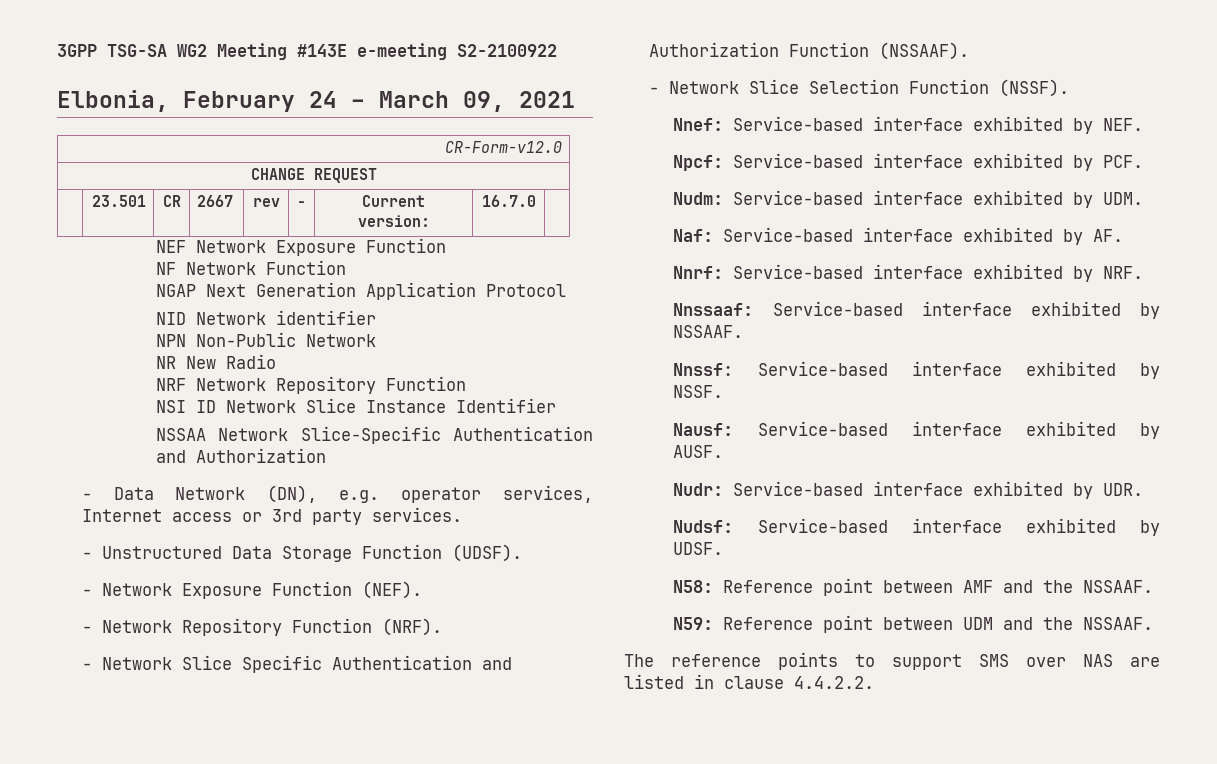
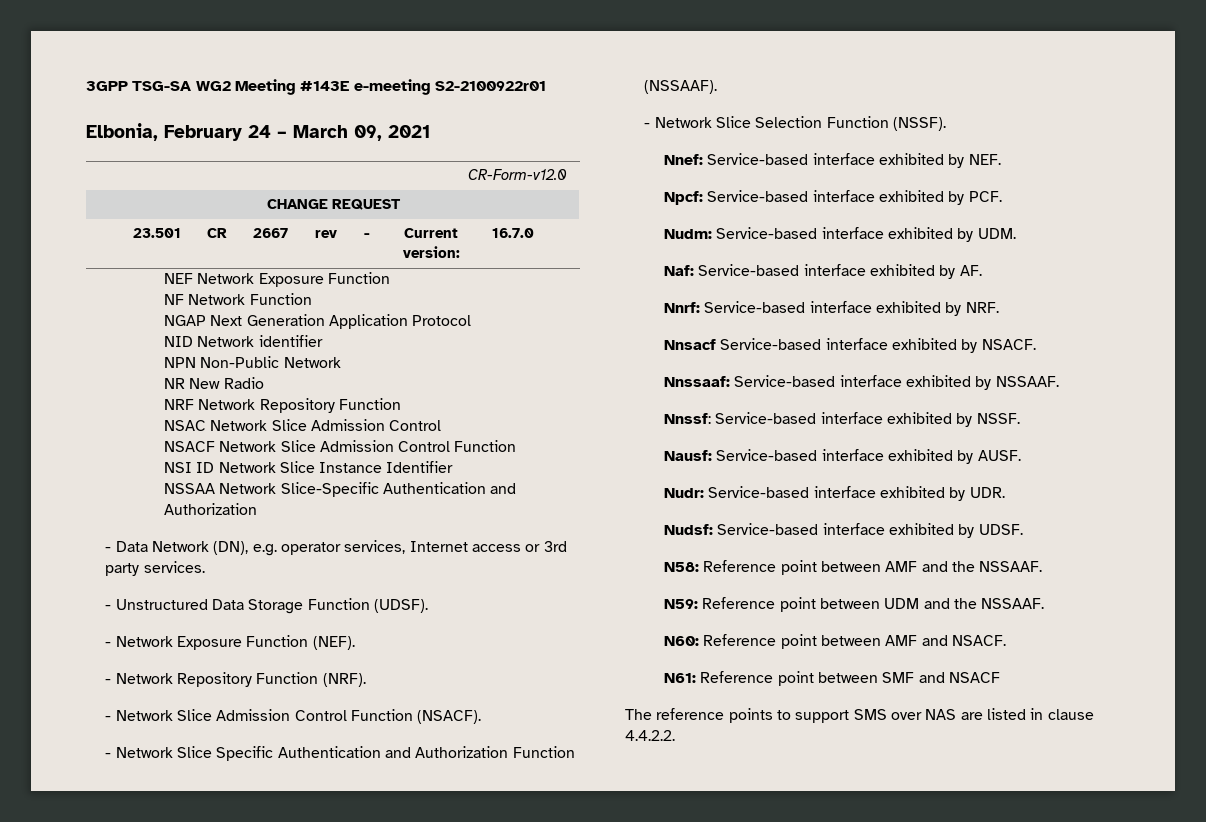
[457,44,557,57] S2-2100922 -> [434,81,546,91] S2-2100922r01
(466, 383) none -> [163,419,442,431] [163,440,517,452] // NSAC Network Slice Admission Control // NSACF Network Slice Admission Control Function
(442, 627) none -> [105,709,482,724] // - Network Slice Admission Control Function (NSACF).
(1144, 272) none -> [663,338,1036,353] // Nnsacf Service-based interface exhibited by NSACF.
(1154, 623) none -> [663,634,1006,649] [663,671,1000,686] // N60: Reference point between AMF and NSACF. // N61: Reference point between SMF and NSACF

